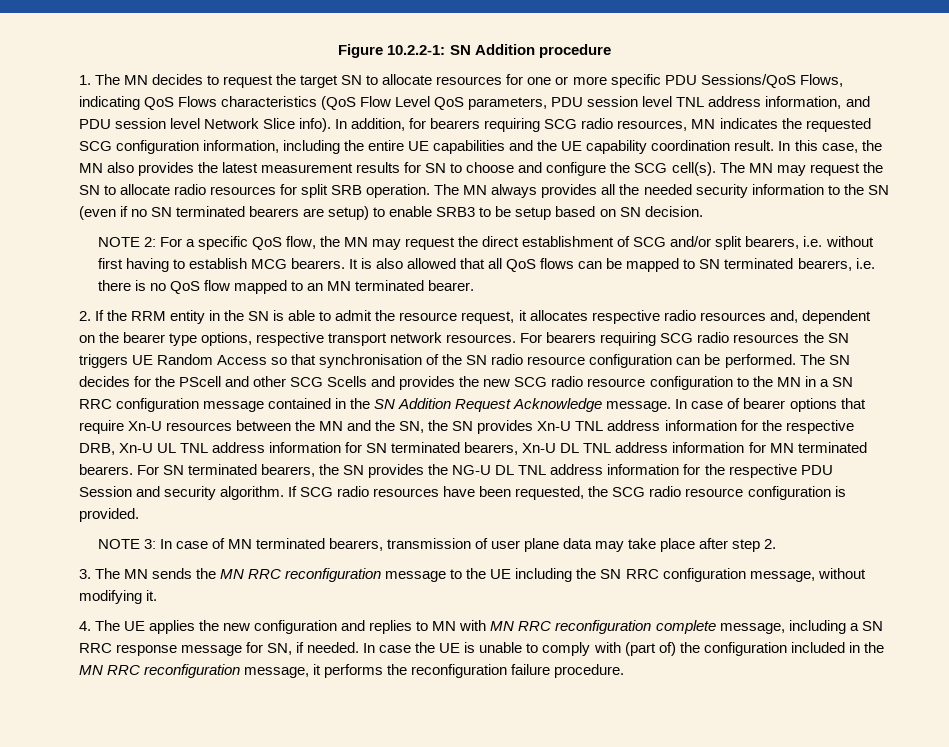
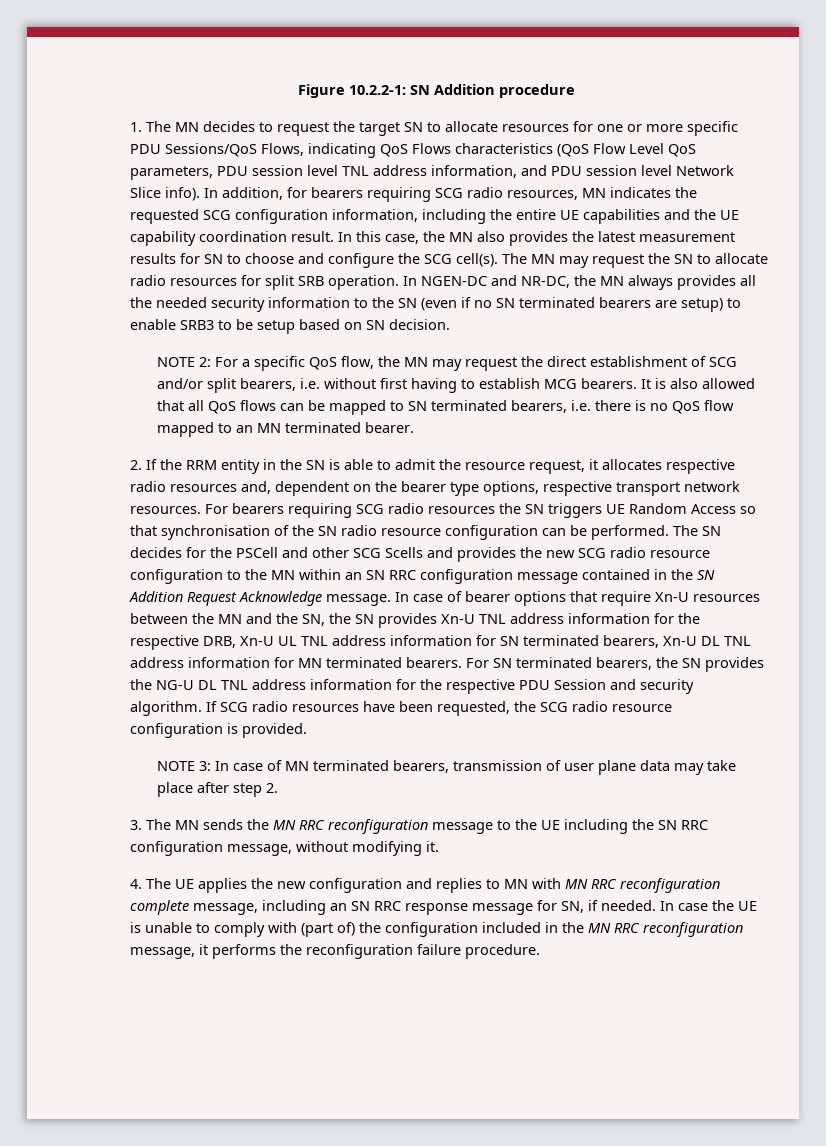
[434,184,460,195] The -> [403,275,597,288] In NGEN-DC and NR-DC, the
[178,376,221,387] PScell -> [236,547,279,558] PSCell
[804,376,829,387] in a -> [299,569,363,580] within an
[849,623,859,631] a -> [330,903,348,911] an

